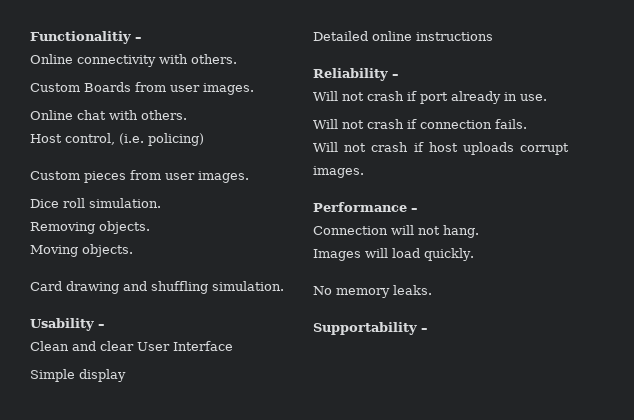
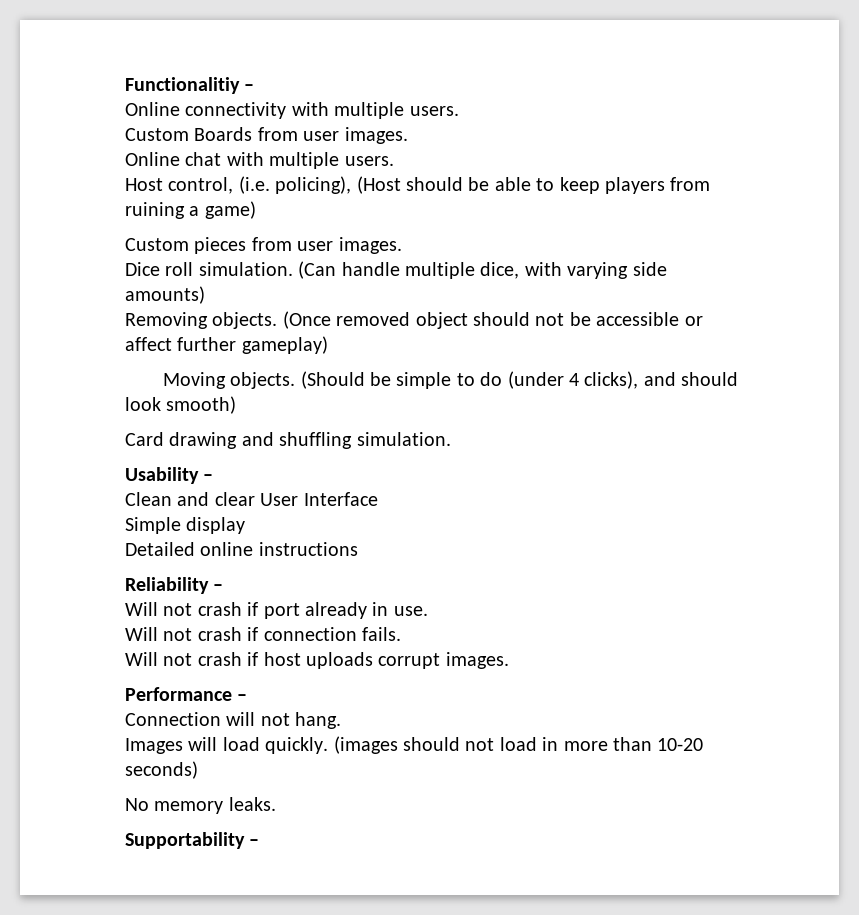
[191,54,237,64] others. -> [334,102,459,119] multiple users.
[141,110,187,120] others. -> [269,152,394,169] multiple users.
[148,133,204,146] policing) -> [275,176,711,194] [125,201,256,219] policing), (Host should be able to keep players from ruining a game)
[30,221,150,234] [30,244,133,257] // Removing objects. // Moving objects. -> [298,261,667,279] [125,286,205,304] [125,311,703,329] [125,336,328,354] [162,371,739,389] [125,396,237,414] (Can handle multiple dice, with varying side amounts) // Removing objects. (Once removed object should not be accessible or affect further gameplay) // Moving objects. (Should be simple to do (under 4 clicks), and should look smooth)
(474, 254) none -> [333,736,704,754] [125,761,198,779] (images should not load in more than 10-20 seconds)

